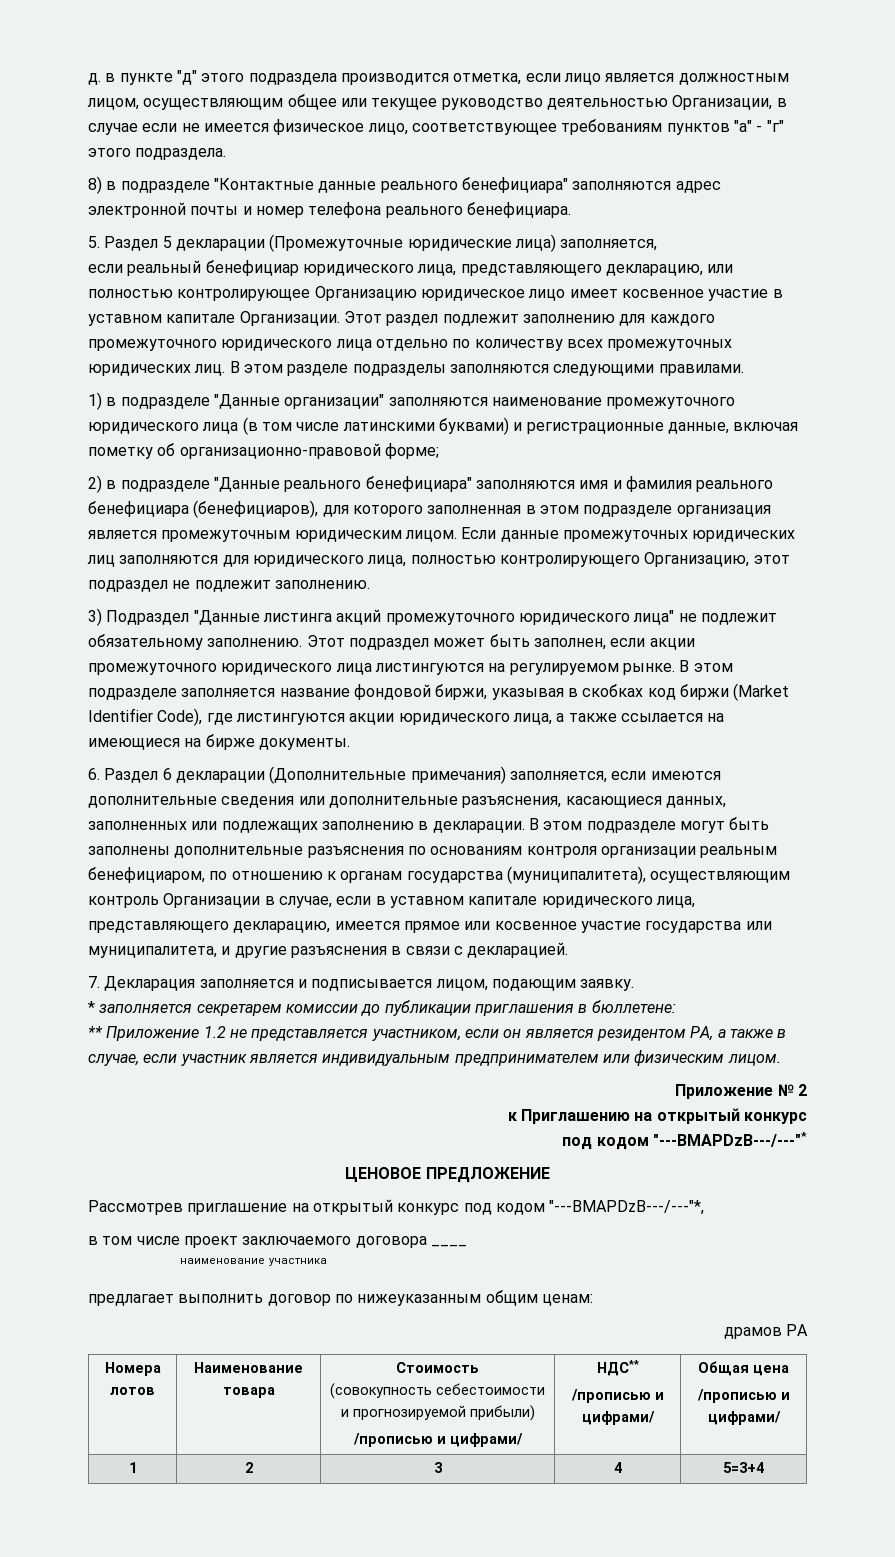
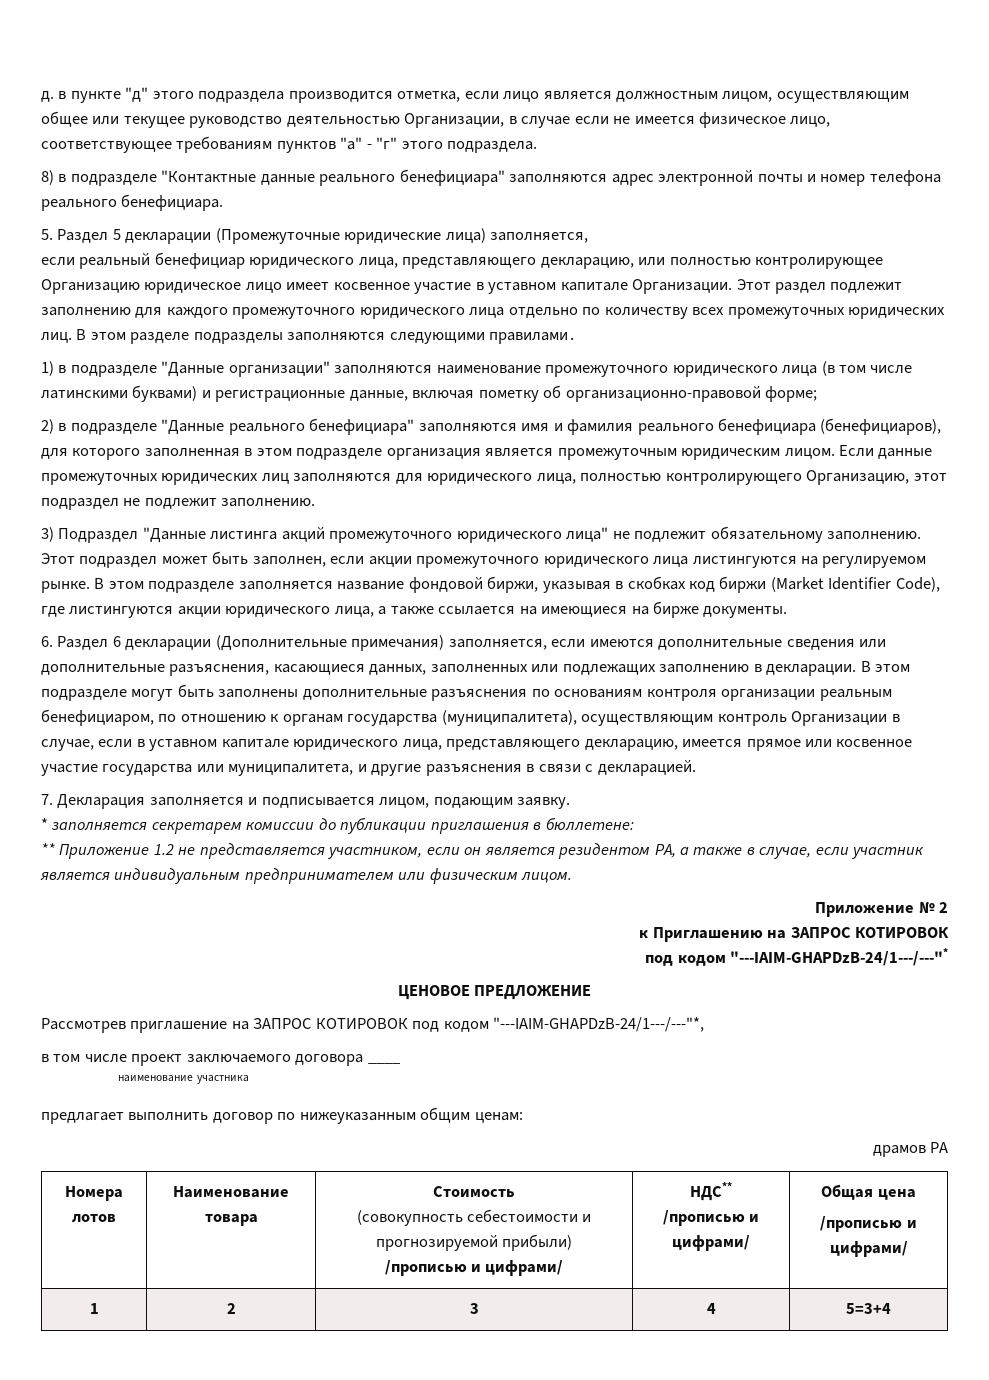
[656,1108,808,1124] [562,1132,808,1150] открытый конкурс // под кодом "---BMAPDzB---/---"* -> [790,927,950,938] [645,948,948,966] ЗАПРОС КОТИРОВОК // под кодом "---IAIM-GHAPDzB-24/1---/---"*
[312,1199,705,1215] открытый конкурс под кодом "---BMAPDzB---/---"*, -> [253,1017,705,1032] ЗАПРОС КОТИРОВОК под кодом "---IAIM-GHAPDzB-24/1---/---"*,

